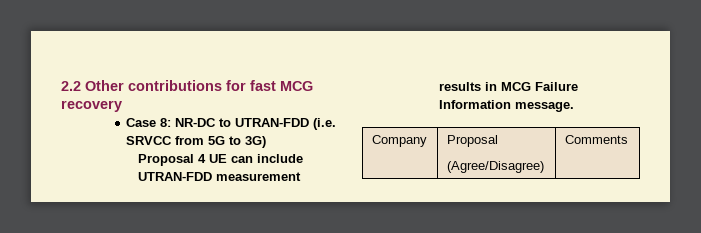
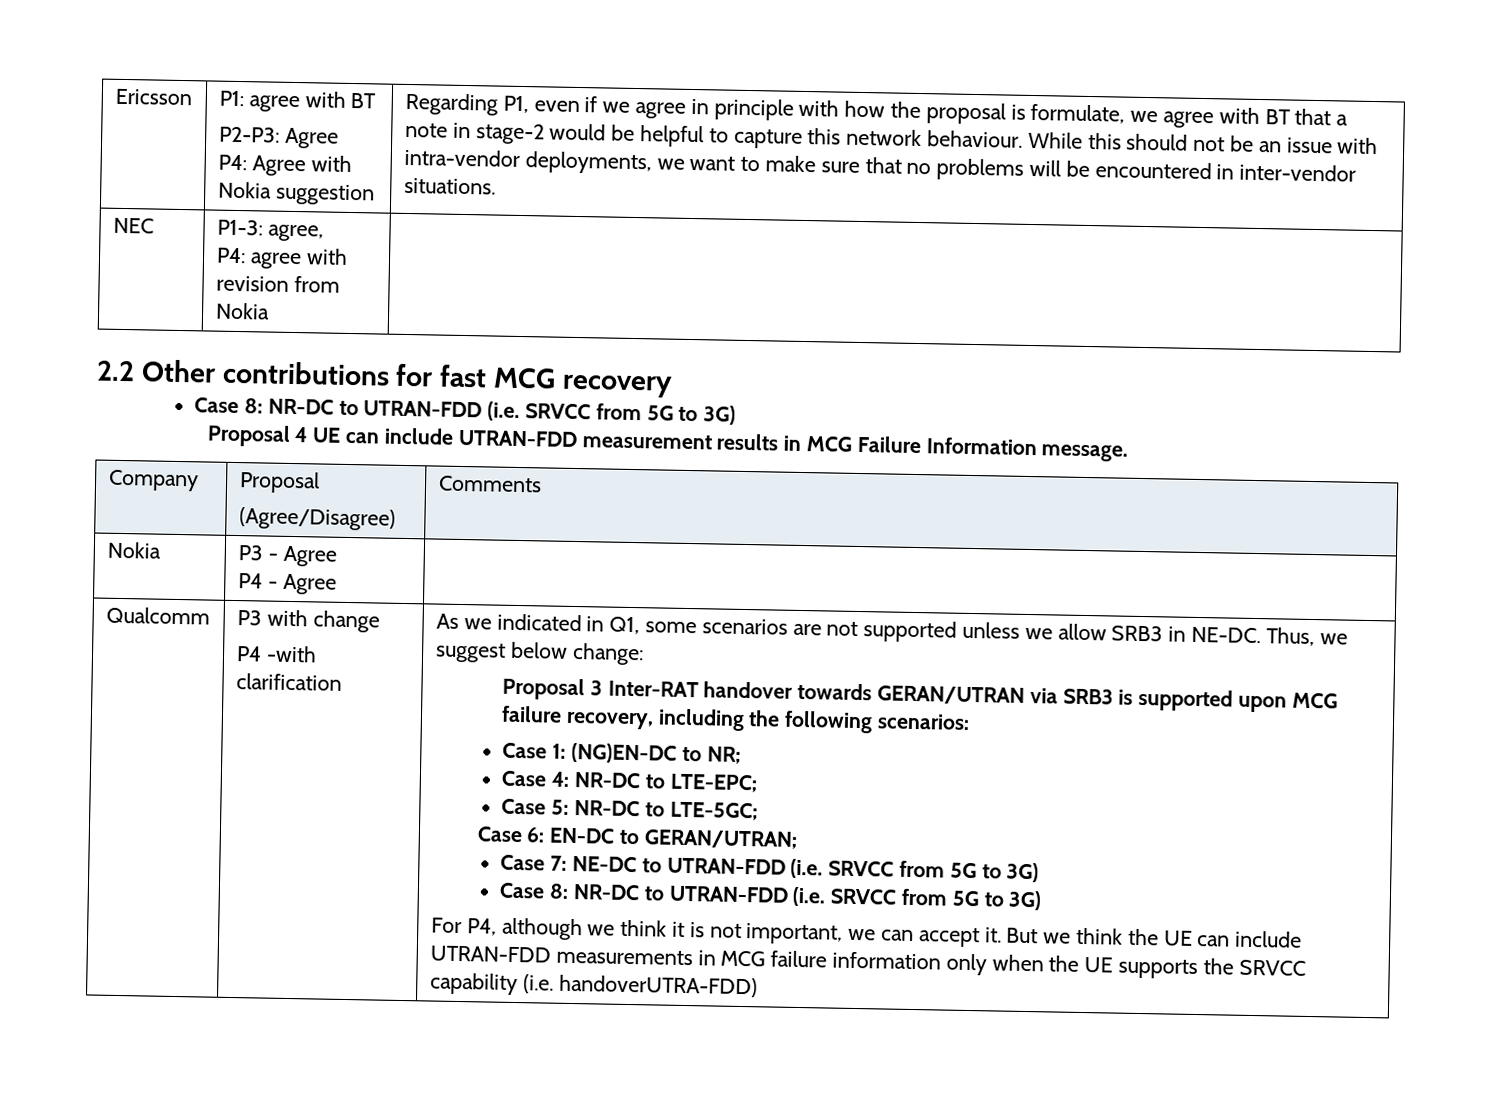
(61, 86) none -> [114,88,192,106] [218,90,377,113] [218,126,339,149] [217,154,352,177] [217,181,375,206] [404,92,1349,129] [404,122,1379,155] [403,148,1357,182] [403,177,496,195] [112,217,154,234] [216,219,324,242] [215,247,348,270] [215,275,340,293] [214,302,270,320] Ericsson | P1: agree with BT // P2-P3: Agree // P4: Agree with Nokia suggestion | Regarding P1, even if we agree in principle with how the proposal is formulate, we agree with BT that a note in stage-2 would be helpful to capture this network behaviour. While this should not be an issue with intra-vendor deployments, we want to make sure that no problems will be encountered in inter-vendor situations. // NEC | P1-3: agree, // P4: agree with revision from Nokia | //
(628, 139) none -> [106,541,162,559] [237,545,337,567] [237,573,337,595] [105,606,210,625] [236,609,380,633] [235,645,317,663] [235,673,342,691] [435,613,1348,647] [434,641,644,666] [501,677,1338,713] [500,705,970,734] [502,742,741,764] [501,770,758,793] [501,798,759,821] [476,826,798,849] [500,854,1040,883] [499,882,1042,911] [430,917,1303,948] [429,945,1306,980] [429,972,758,998] // Nokia | P3 - Agree // P4 - Agree | // Qualcomm | P3 with change // P4 -with clarification | As we indicated in Q1, some scenarios are not supported unless we allow SRB3 in NE-DC. Thus, we suggest below change: // Proposal 3 Inter-RAT handover towards GERAN/UTRAN via SRB3 is supported upon MCG failure recovery, including the following scenarios: // Case 1: (NG)EN-DC to NR; // Case 4: NR-DC to LTE-EPC; // Case 5: NR-DC to LTE-5GC; // Case 6: EN-DC to GERAN/UTRAN; // Case 7: NE-DC to UTRAN-FDD (i.e. SRVCC from 5G to 3G) // Case 8: NR-DC to UTRAN-FDD (i.e. SRVCC from 5G to 3G) // For P4, although we think it is not important, we can accept it. But we think the UE can include UTRAN-FDD measurements in MCG failure information only when the UE supports the SRVCC capability (i.e. handoverUTRA-FDD)

